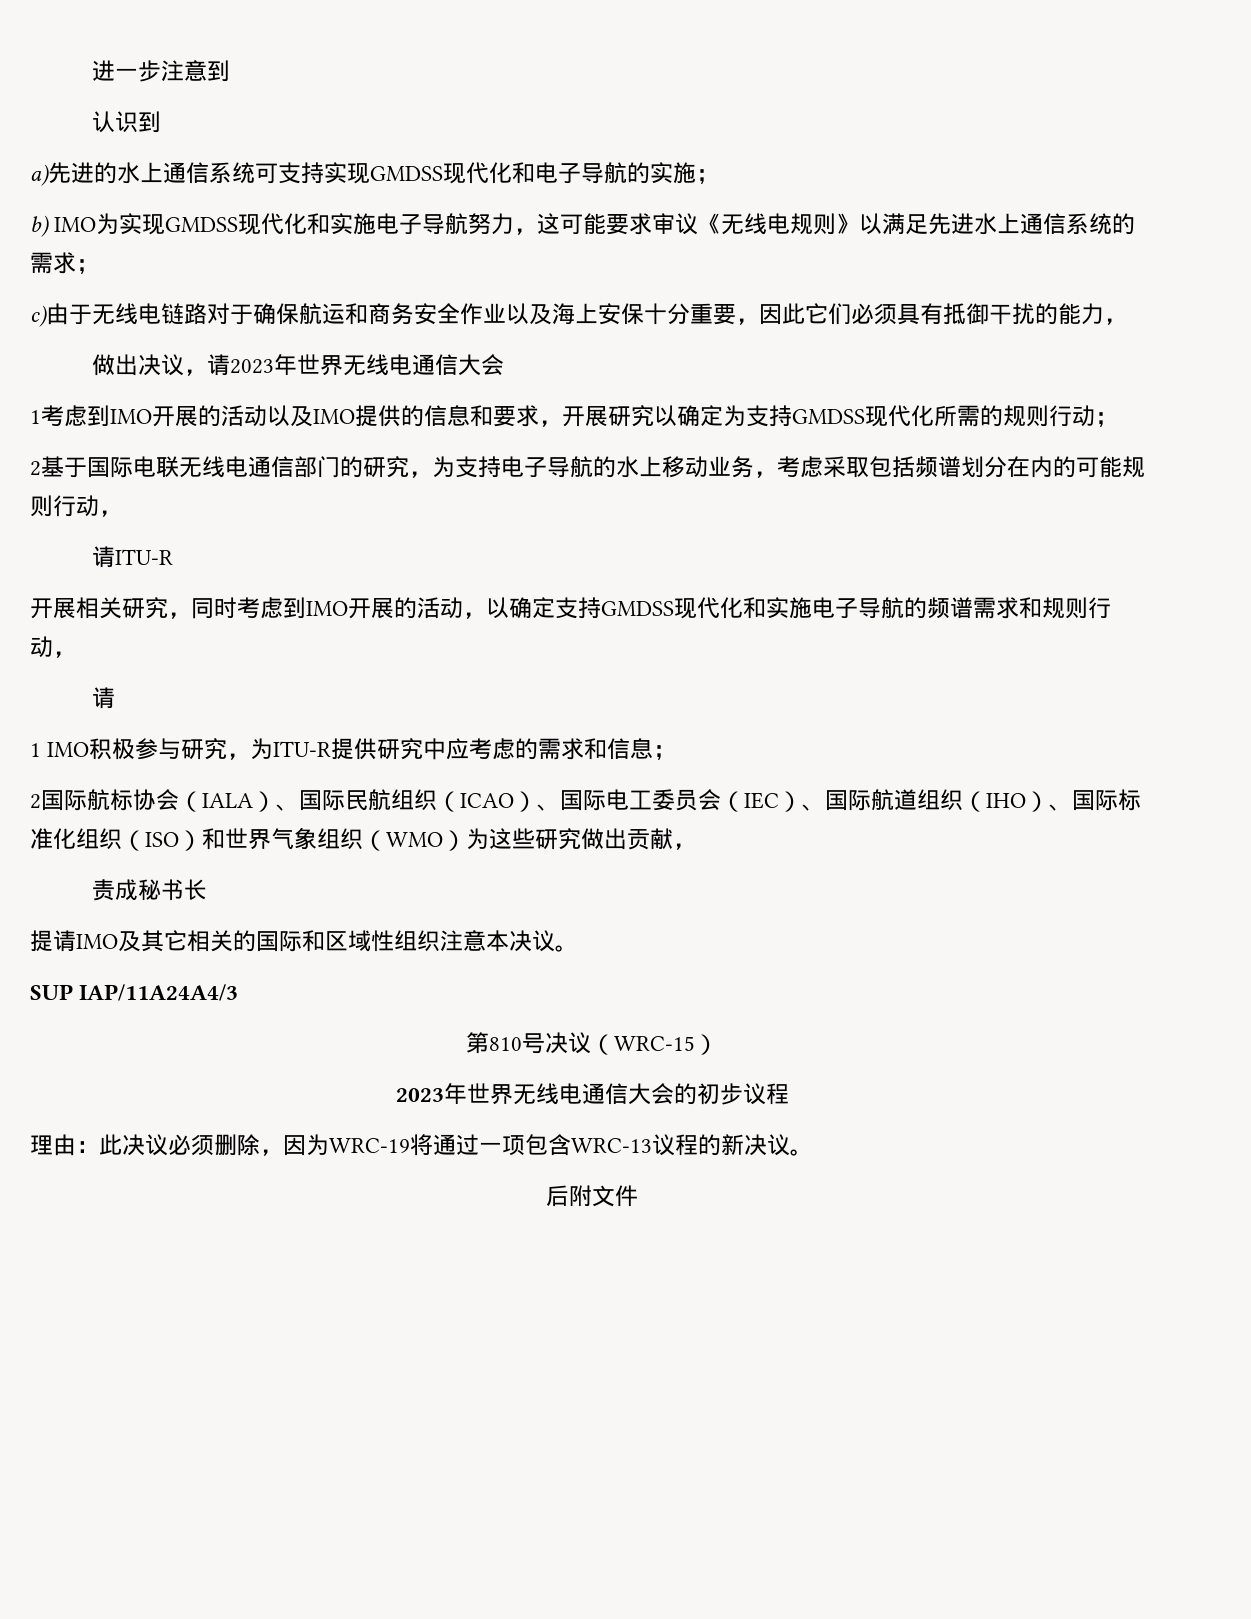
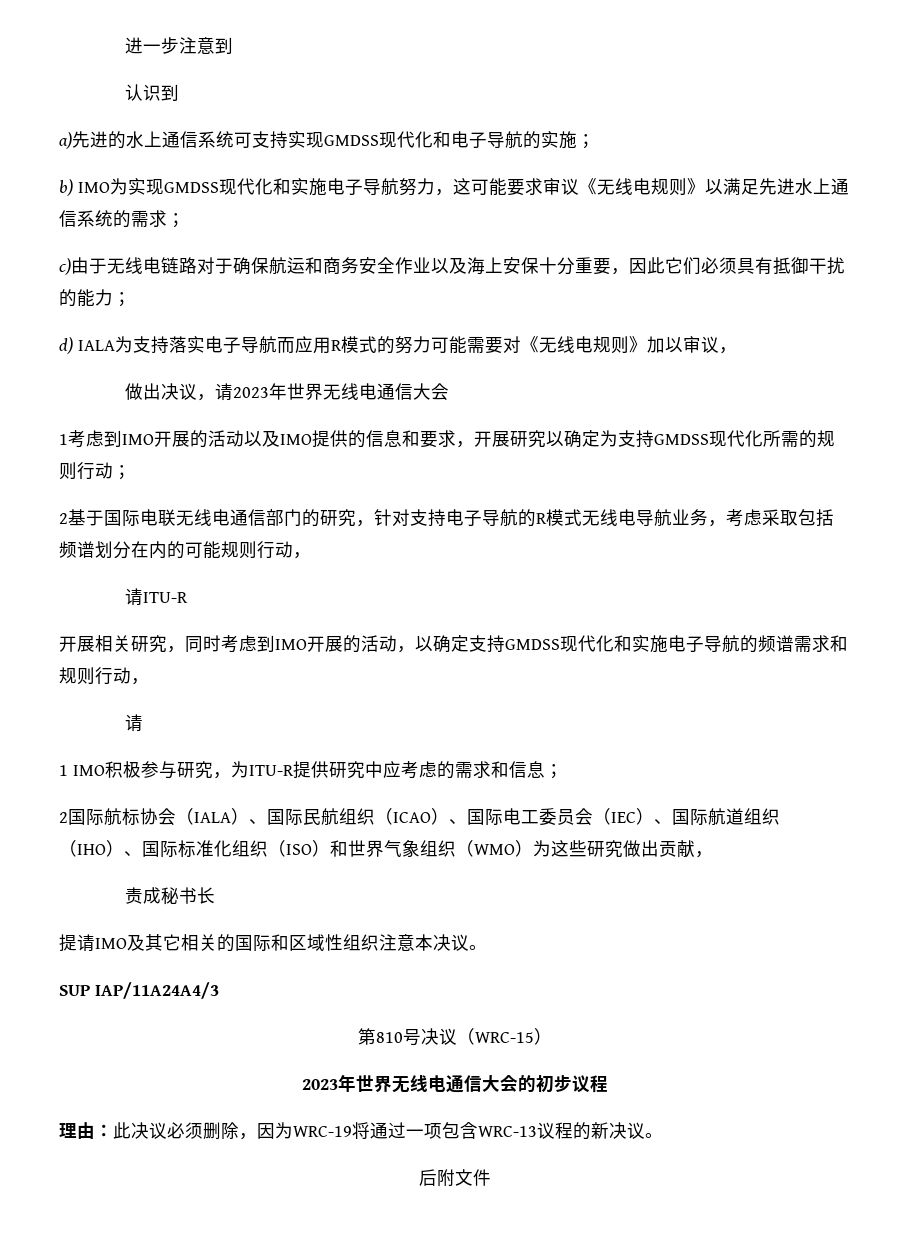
(1104, 314) none -> [113,292,131,307] [59,336,719,354] ； // d) IALA为支持落实电子导航而应用R模式的努力可能需要对《无线电规则》加以审议
[432,456,455,478] 为 -> [374,509,410,526] 针对
[616,456,708,478] 水上移动 -> [536,509,672,526] R模式无线电导航

